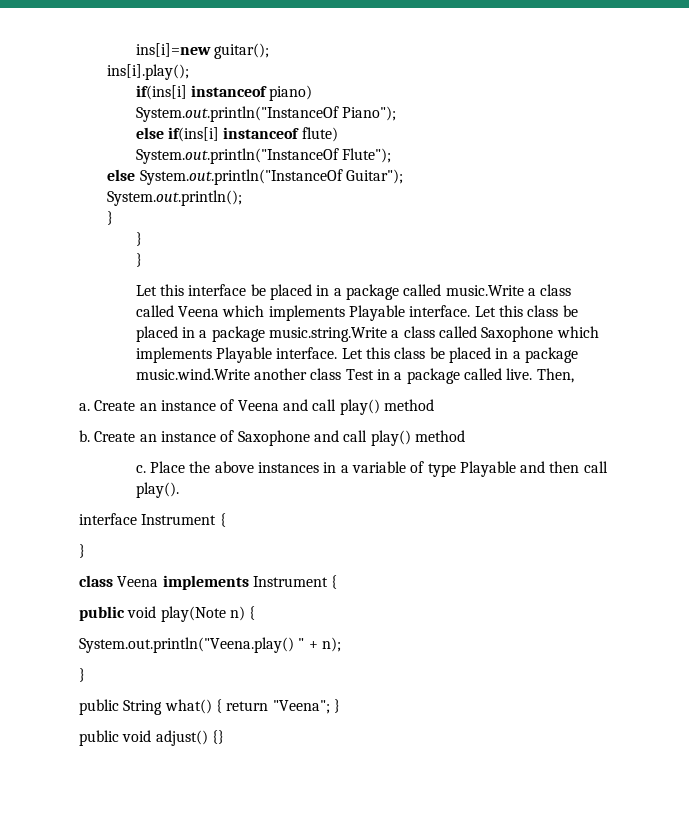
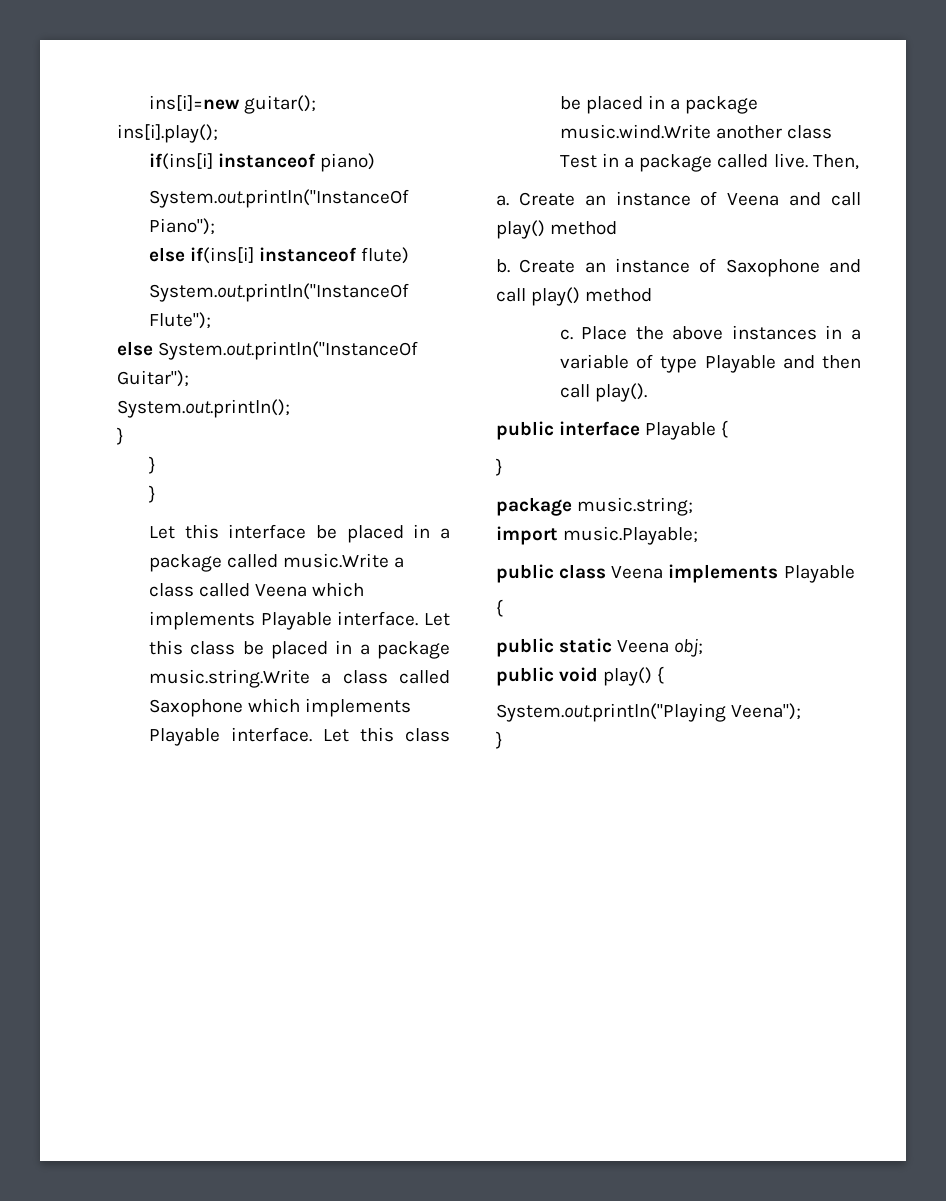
[79,513,217,525] interface Instrument -> [496,421,717,440] public interface Playable
(85, 551) none -> [496,497,694,516] [496,526,699,545] [496,564,554,583] package music.string; // import music.Playable; // public
[252,576,328,587] Instrument -> [783,565,855,583] Playable //
[127,606,256,622] [79,637,341,653] [79,668,85,682] [79,699,340,715] [79,730,224,746] void play(Note n) { // System.out.println("Veena.play() " + n); // } // public String what() { return "Veena"; } // public void adjust() {} -> [559,638,704,657] [496,666,665,686] [496,703,802,722] [496,731,503,749] static Veena obj; // public void play() { // System.out.println("Playing Veena"); // }

